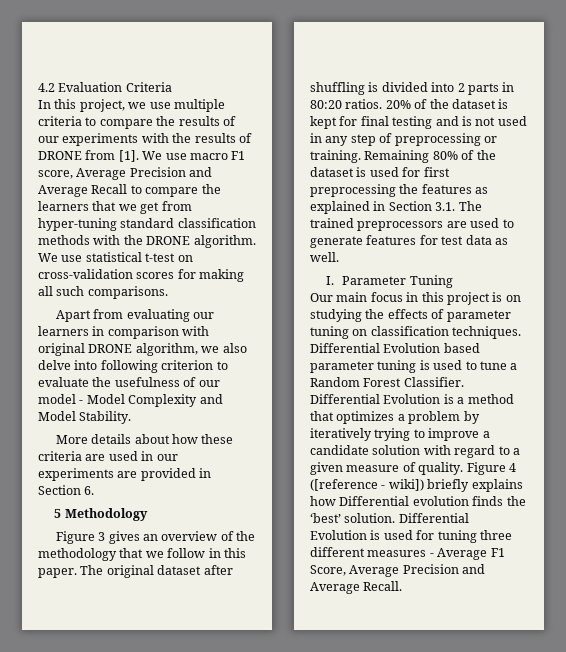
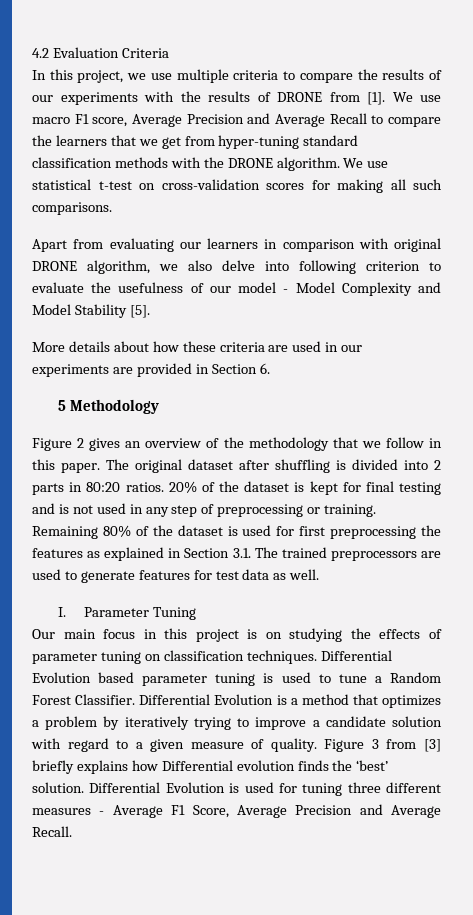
[79,411,132,424] Stability. -> [74,304,150,318] Stability [5].
[98,532,106,541] 3 -> [77,438,85,448] 2
[508,463,516,472] [310,479,424,491] 4 ([reference - wiki]) -> [371,739,441,752] 3 from [3]

